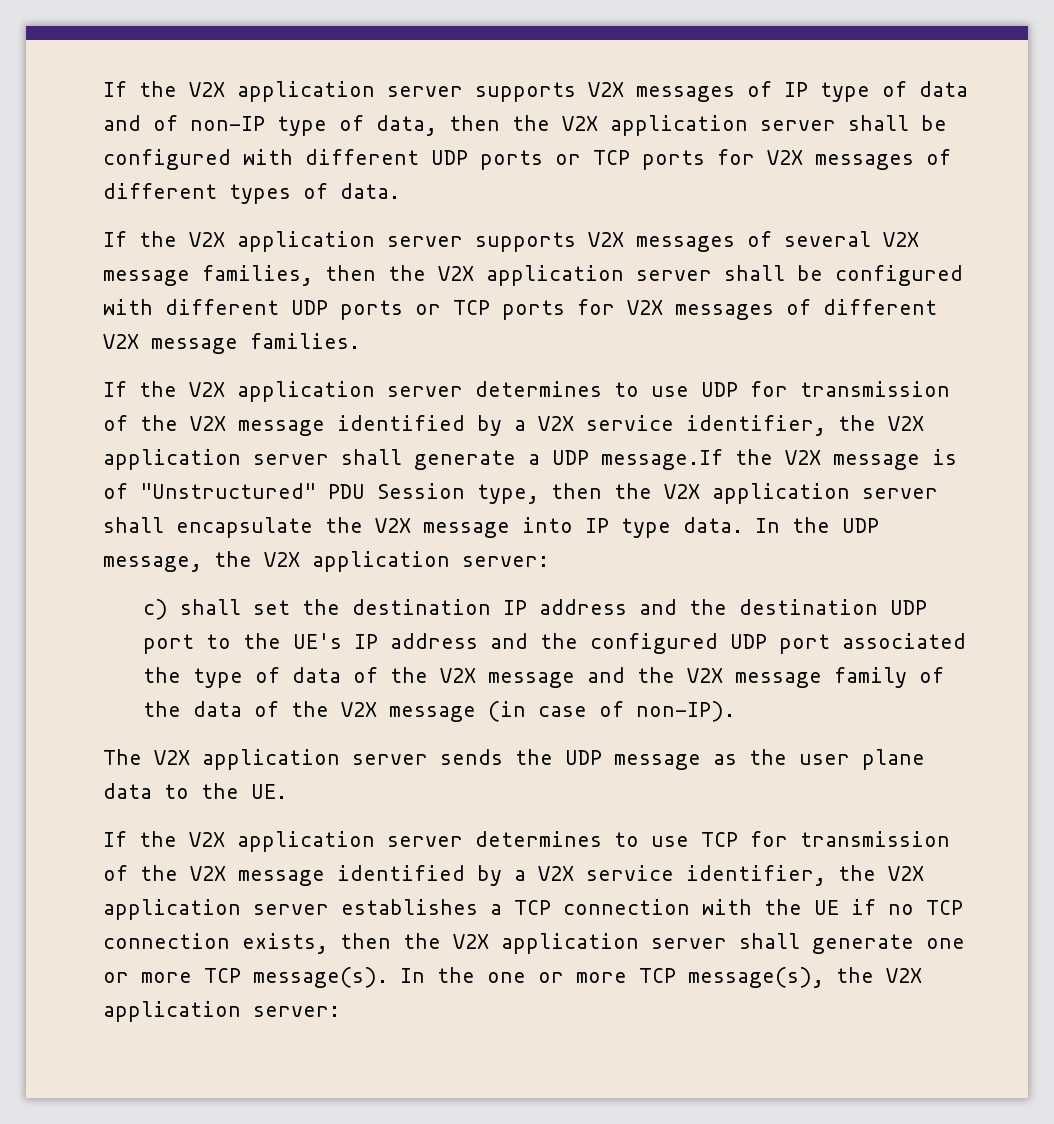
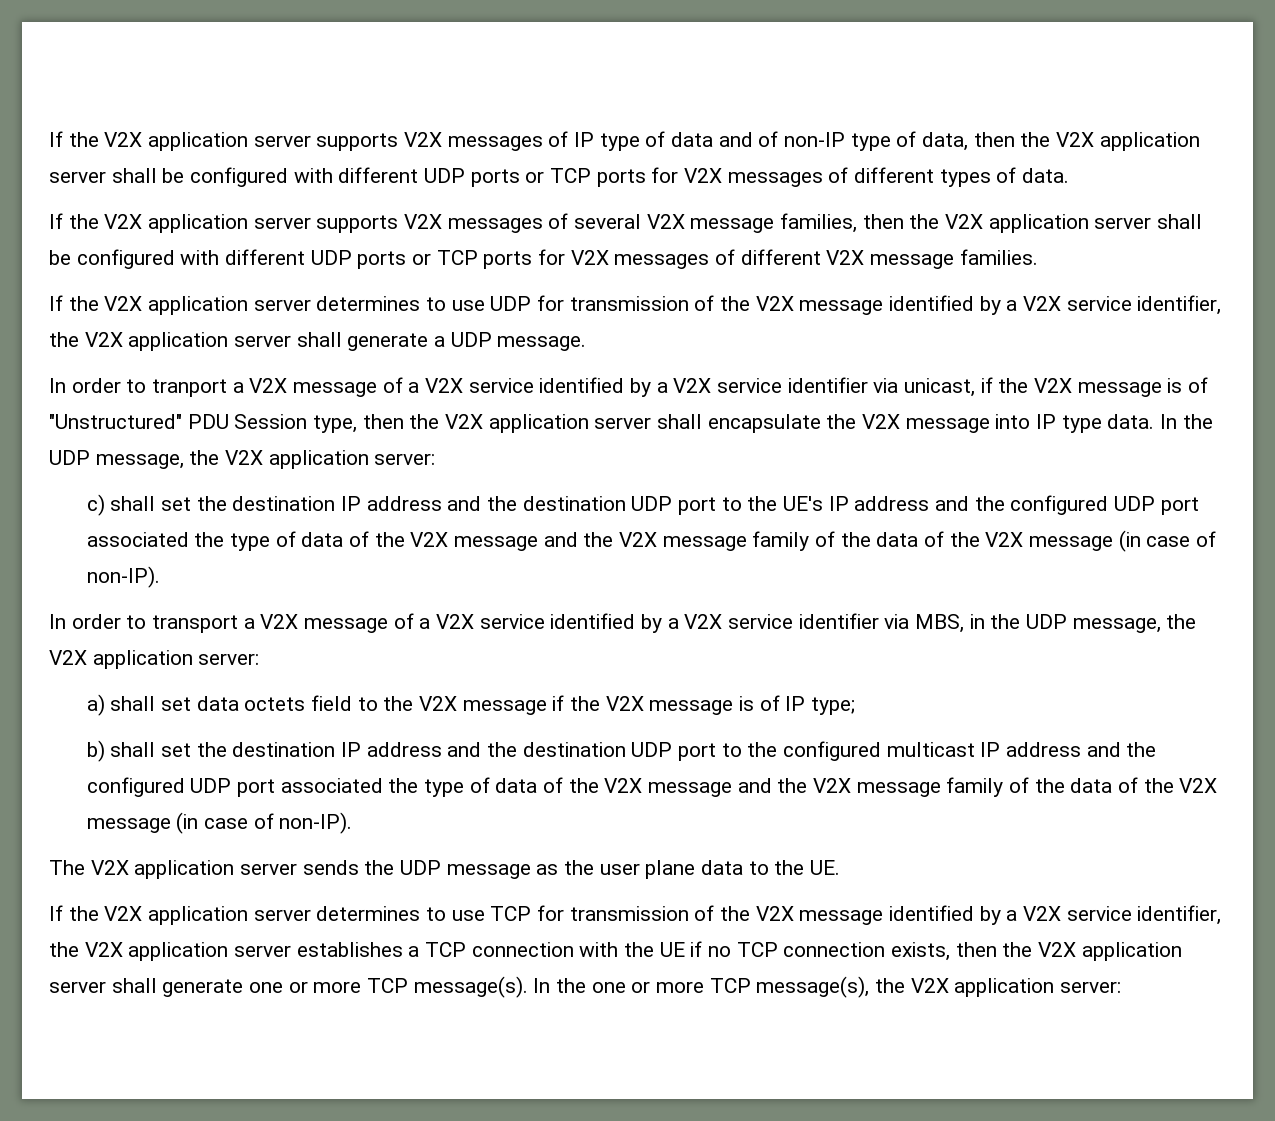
[601,449,723,470] message.If -> [497,336,587,351] [49,377,993,397] message. // In order to tranport a V2X message of a V2X service identified by a V2X service identifier via unicast, if
(735, 711) none -> [49,613,1197,633] [49,650,260,669] [86,694,855,716] [86,740,1157,762] [86,777,1218,797] [86,812,353,834] // In order to transport a V2X message of a V2X service identified by a V2X service identifier via MBS, in the UDP message, the V2X application server: // a) shall set data octets field to the V2X message if the V2X message is of IP type; // b) shall set the destination IP address and the destination UDP port to the configured multicast IP address and the configured UDP port associated the type of data of the V2X message and the V2X message family of the data of the V2X message (in case of non-IP).

